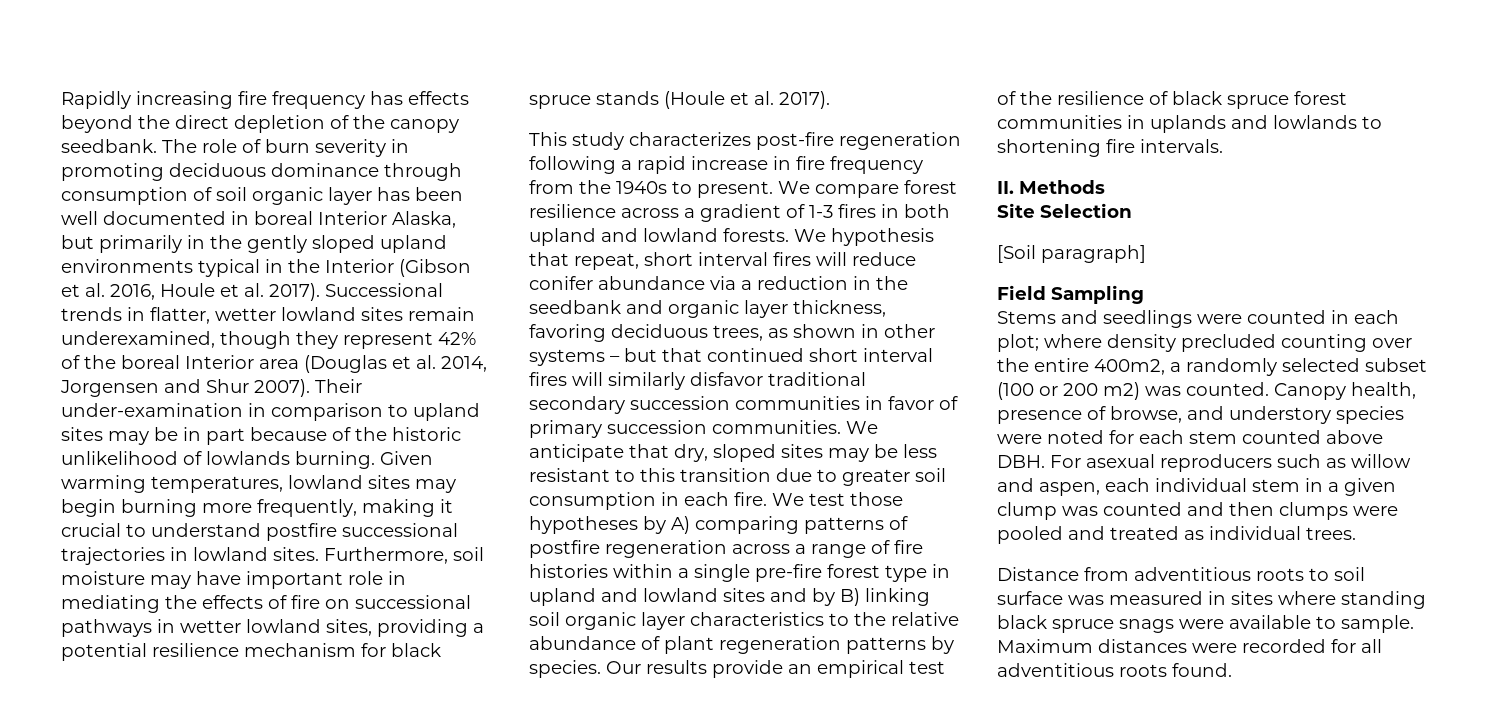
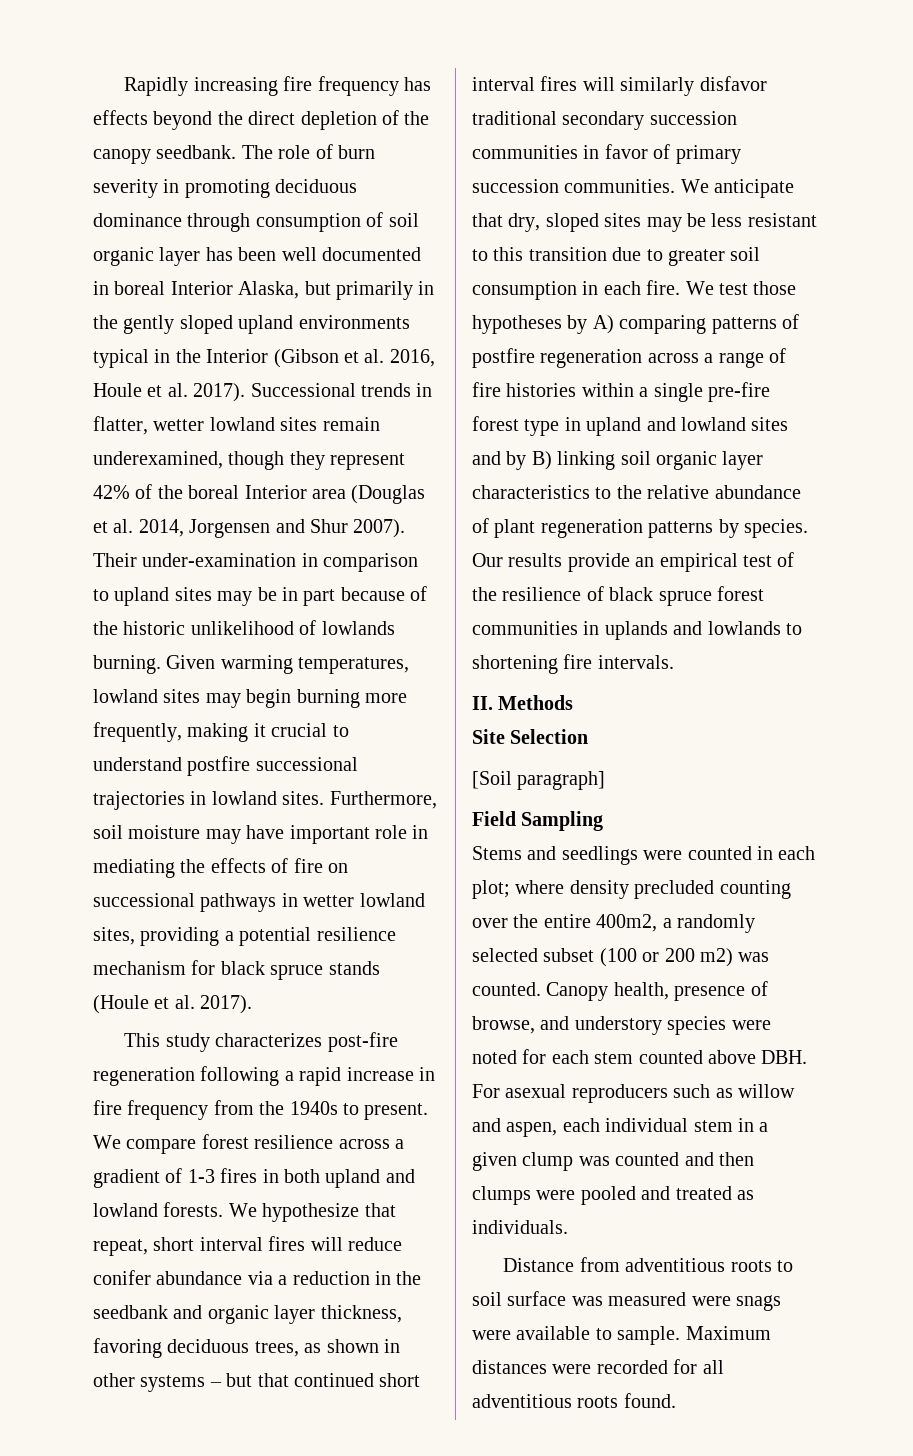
[831,228,934,246] hypothesis -> [262,1203,360,1222] hypothesize
[1209,526,1356,540] individual trees. -> [472,1220,568,1234] individuals.
[1208,591,1426,609] [997,615,1114,633] in sites where standing black spruce -> [691,1296,731,1306] were

